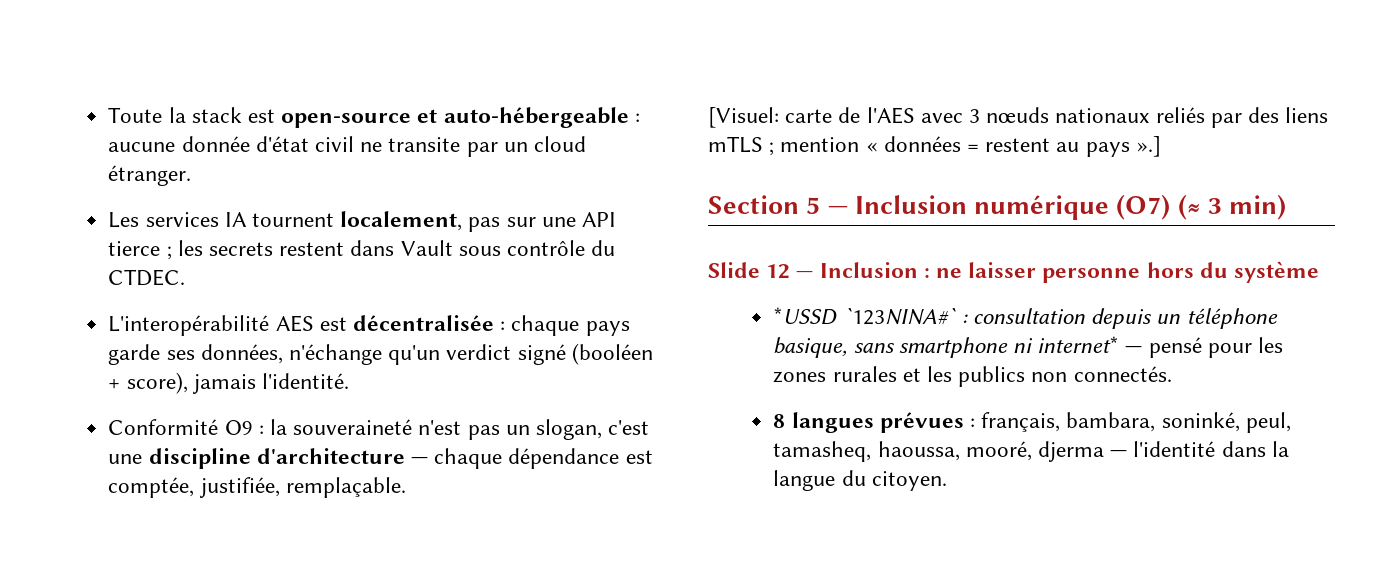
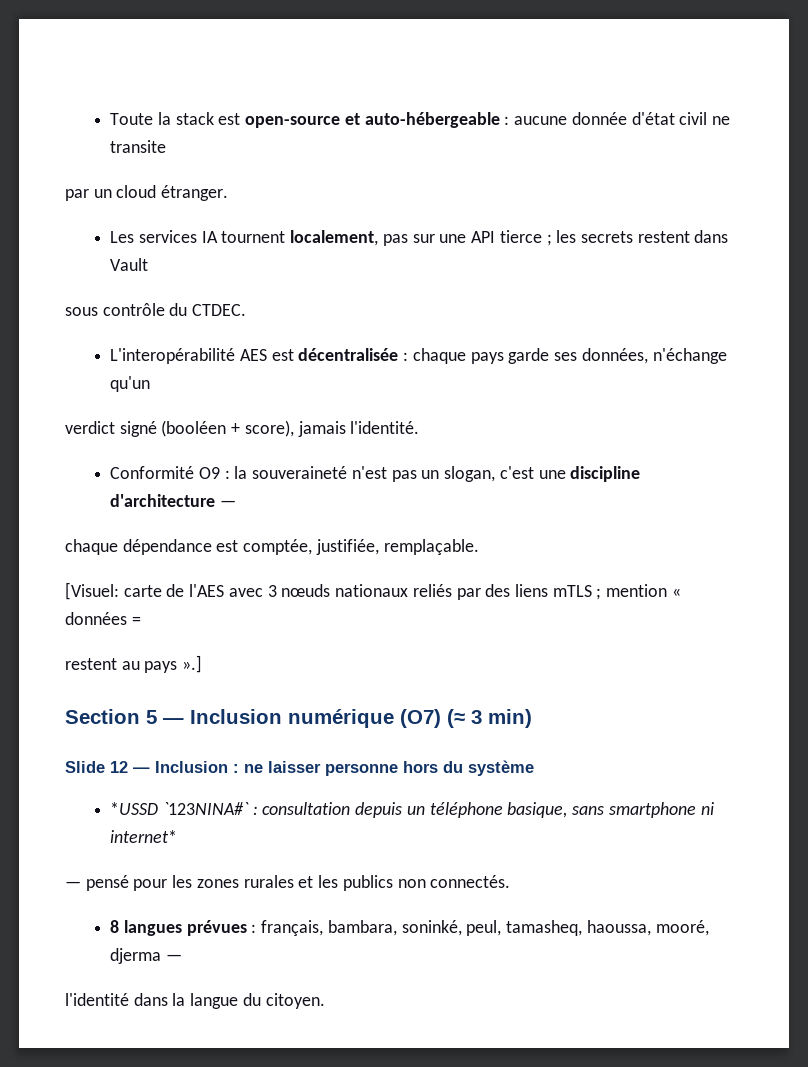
(461, 144) none -> (167, 146) //
(453, 248) none -> (149, 264) //
(441, 355) none -> (151, 384) //
(428, 460) none -> (236, 503) //
(980, 148) none -> (141, 620) //
(1120, 344) none -> (178, 836) //
(1128, 453) none -> (182, 957) //

